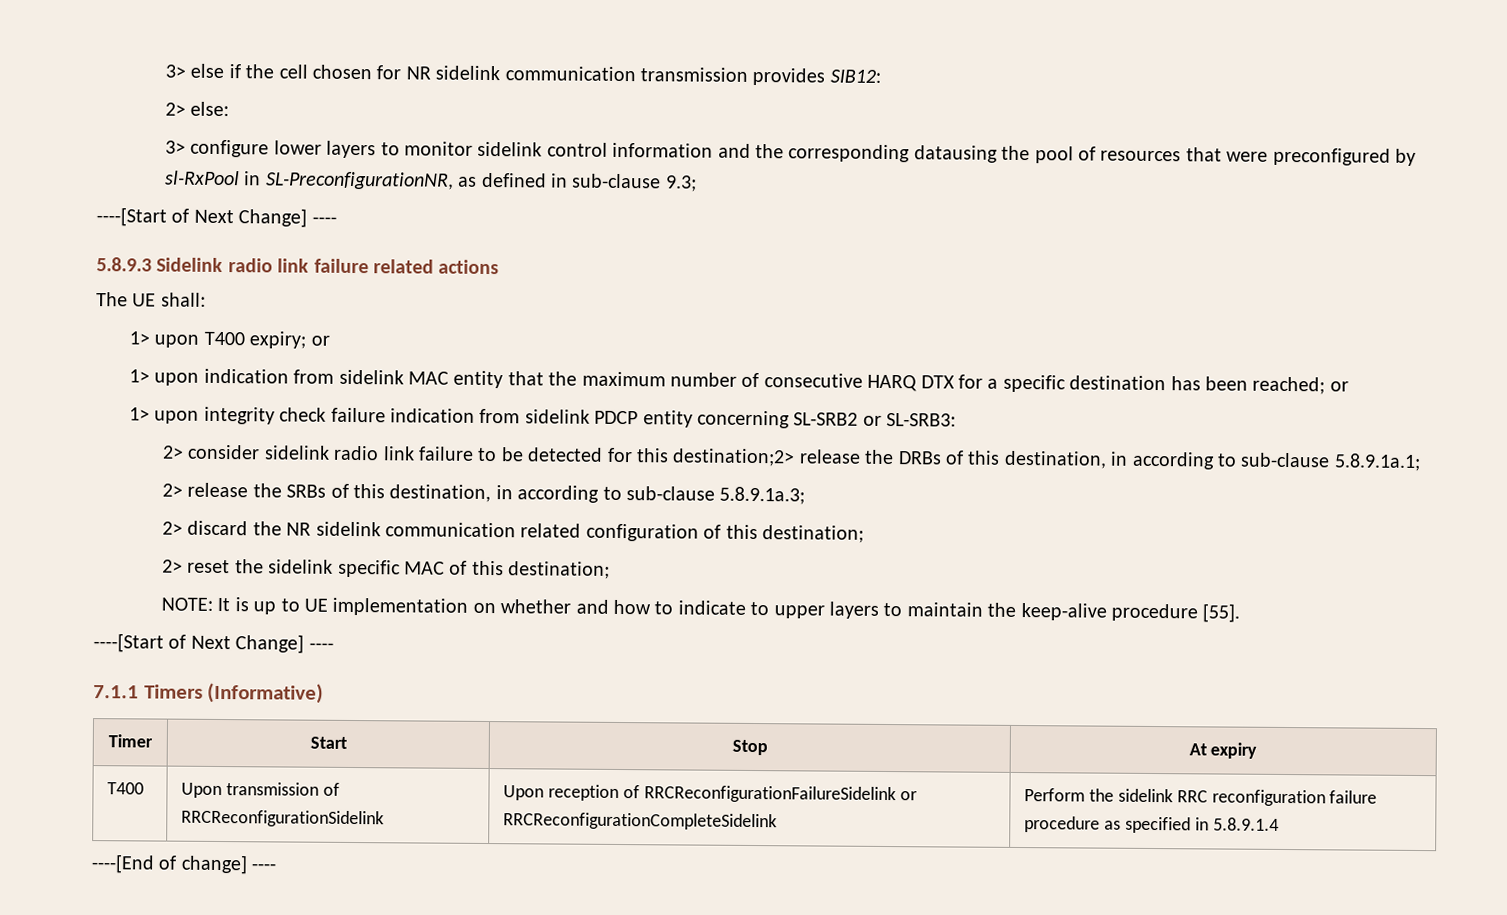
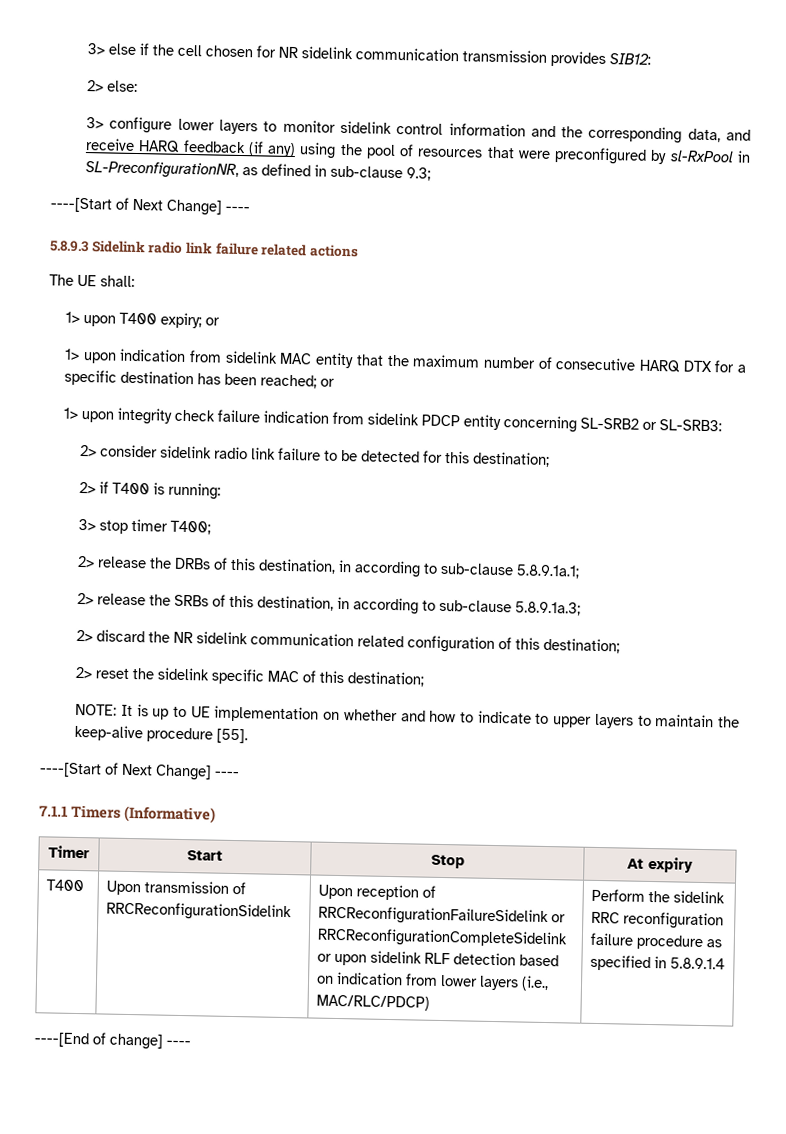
[913,145,998,163] datausing -> [687,128,751,143] [85,138,337,159] data, and receive HARQ feedback (if any) using
[672,448,796,467] destination;2> -> [472,451,551,467] [79,481,222,500] [78,518,212,535] [77,555,96,568] destination; // 2> if T400 is running: // 3> stop timer T400; // 2>
(778, 821) none -> [317,950,560,967] [316,972,550,992] [316,994,431,1011] or upon sidelink RLF detection based on indication from lower layers (i.e., MAC/RLC/PDCP)

